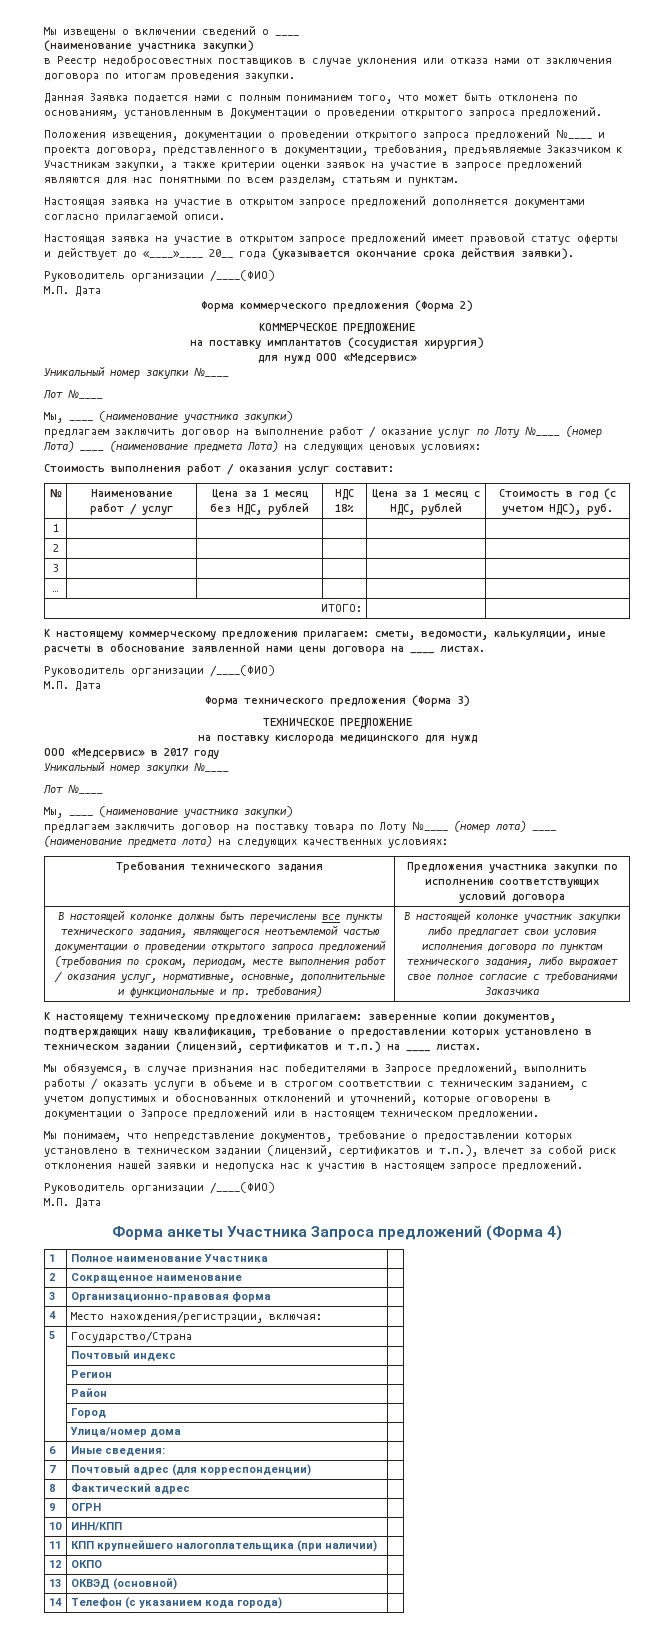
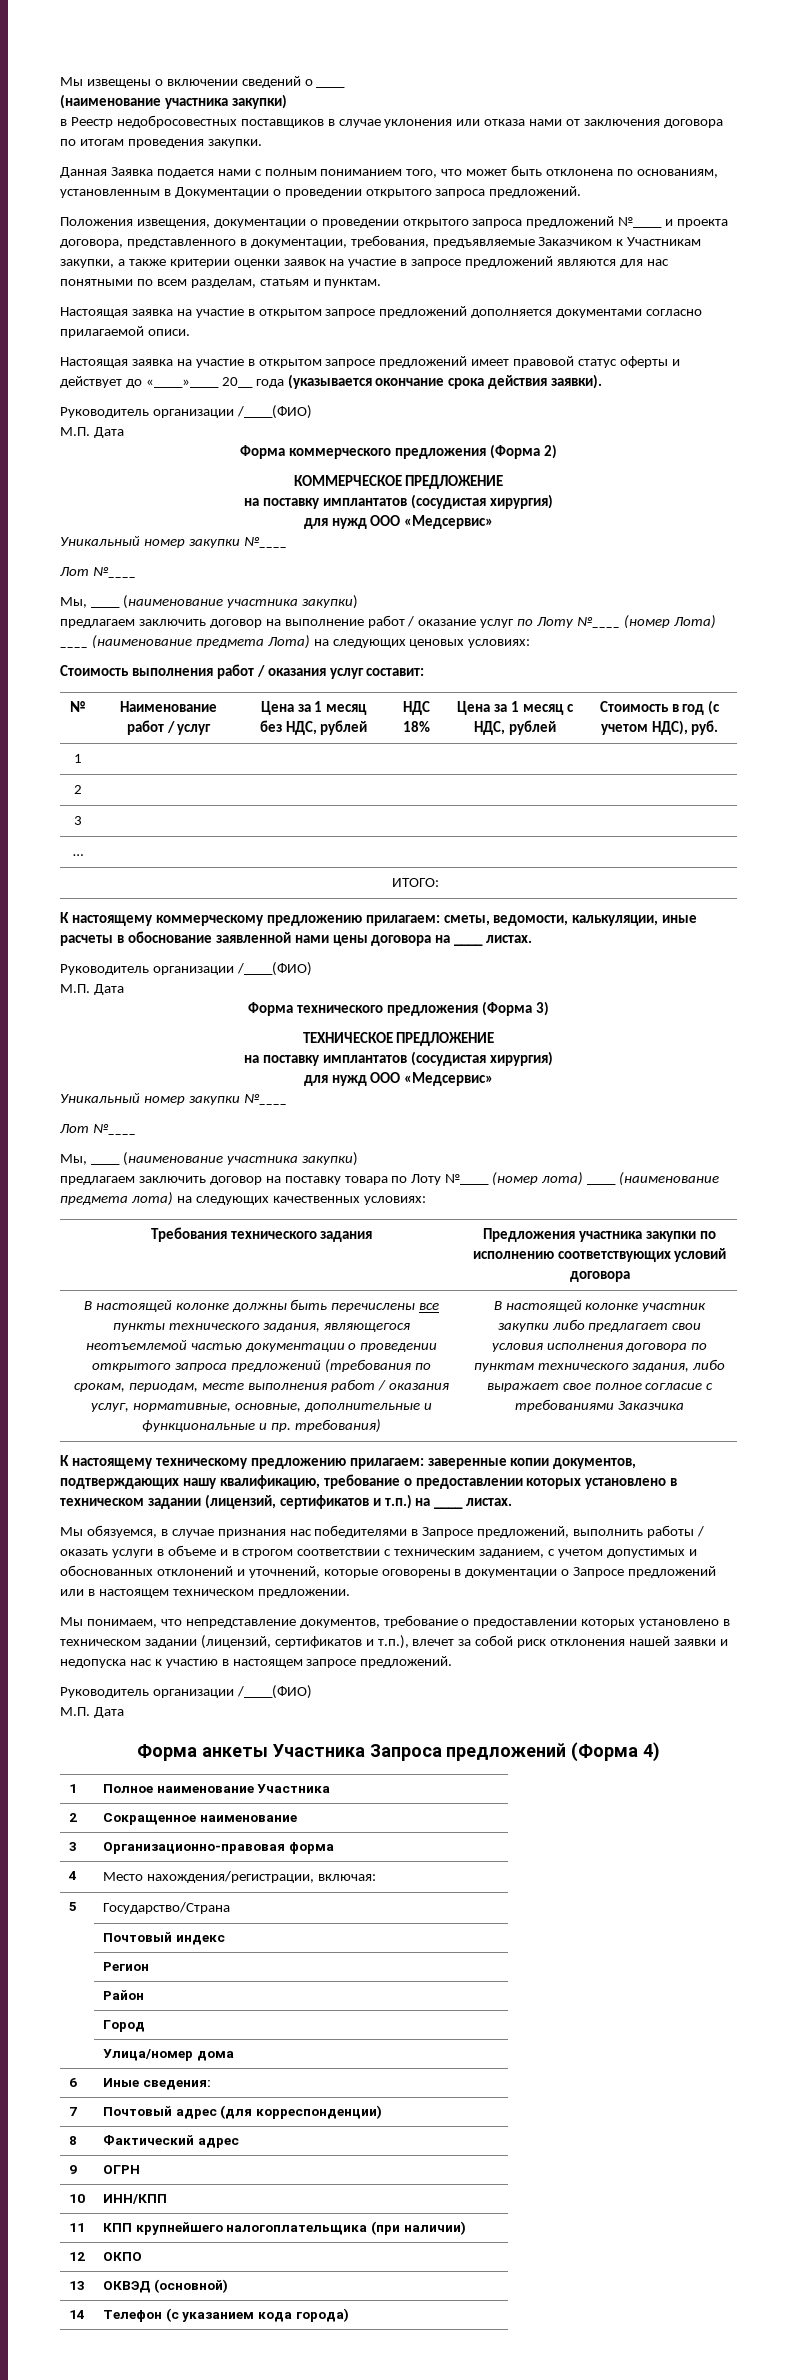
[274,735,477,744] [44,748,219,759] кислорода медицинского для нужд // ООО «Медсервис» в 2017 году -> [323,1051,553,1066] [303,1072,494,1086] имплантатов (сосудистая хирургия) // для нужд ООО «Медсервис»

